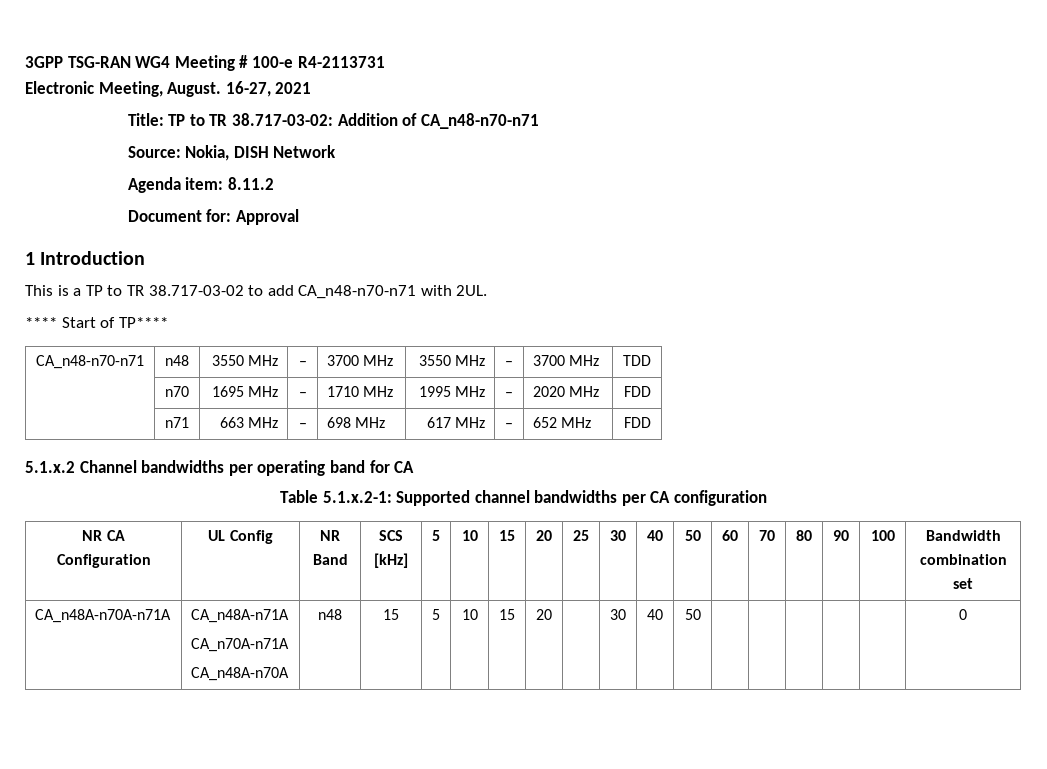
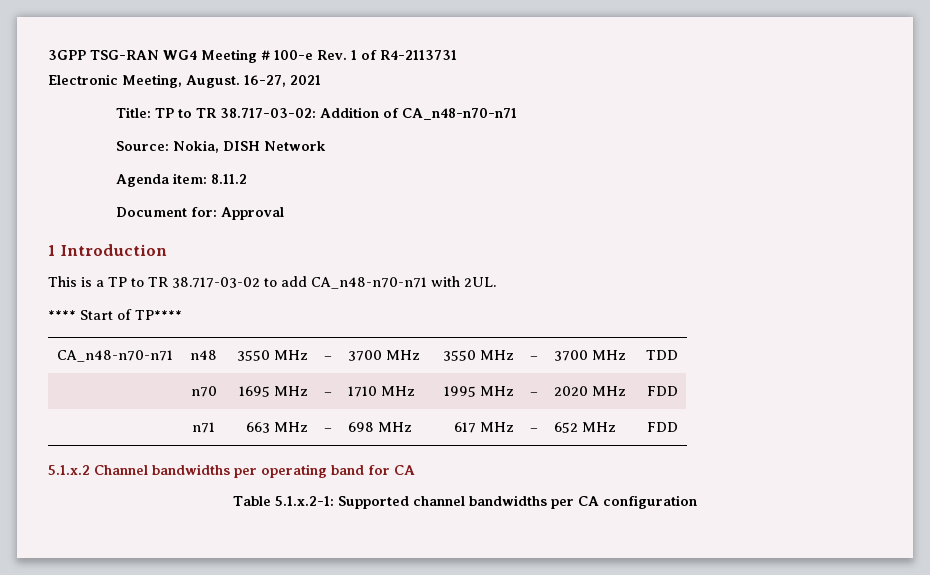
(293, 62) none -> [317,50,377,60] Rev. 1 of
[82,530,125,541] [56,554,151,568] [208,530,273,544] [320,530,340,541] [312,554,348,565] [379,530,403,541] [374,553,408,568] [432,530,440,541] [461,530,478,541] [499,530,515,541] [536,530,552,541] [573,530,589,541] [610,530,626,541] [647,530,663,541] [684,530,701,541] [722,530,738,541] [759,530,775,541] [796,530,812,541] [833,530,849,541] [870,530,895,541] [925,530,1001,541] [919,554,1007,565] [953,578,973,589] [35,609,172,623] [191,609,290,623] [191,638,290,652] [191,667,290,681] [318,609,342,620] [383,609,399,620] [432,609,440,620] [461,609,478,620] [499,609,515,620] [536,609,552,620] [610,609,626,620] [647,609,663,620] [684,609,701,620] [959,609,967,620] // NR CA Configuration | UL Config | NR Band | SCS [kHz] | 5 | 10 | 15 | 20 | 25 | 30 | 40 | 50 | 60 | 70 | 80 | 90 | 100 | Bandwidth combination set // CA_n48A-n70A-n71A | CA_n48A-n71A // CA_n70A-n71A // CA_n48A-n70A | n48 | 15 | 5 | 10 | 15 | 20 | | 30 | 40 | 50 | | | | | | 0 -> (697, 502) none

